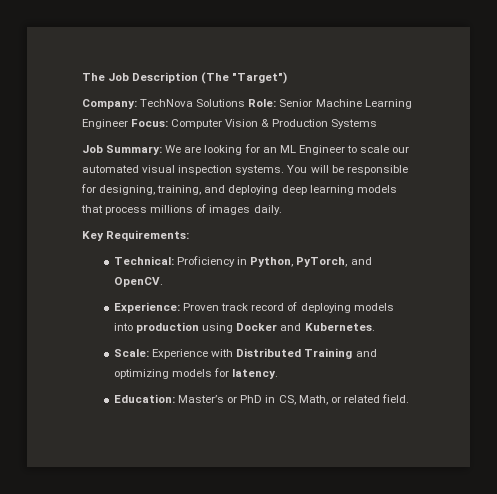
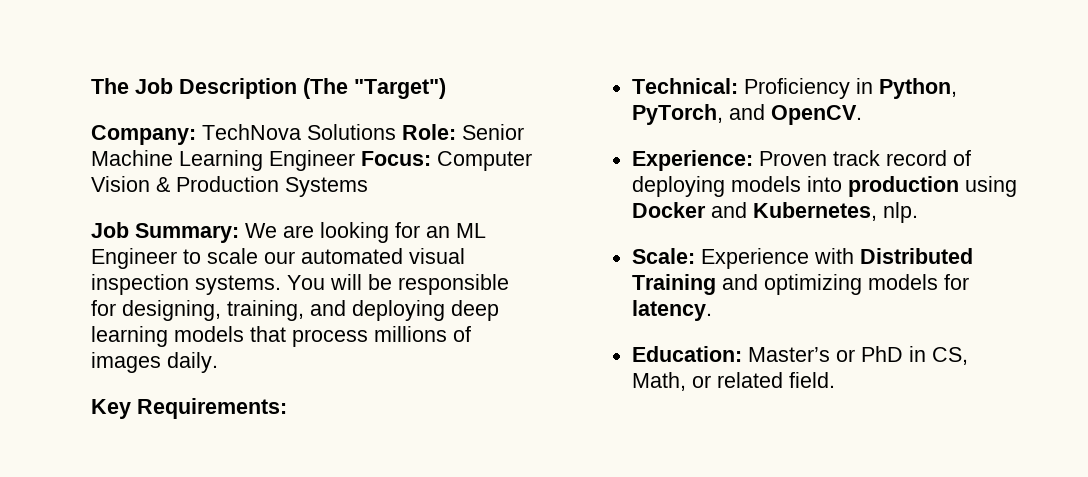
[304,323,375,331] Kubernetes. -> [753,202,919,223] Kubernetes, nlp.

